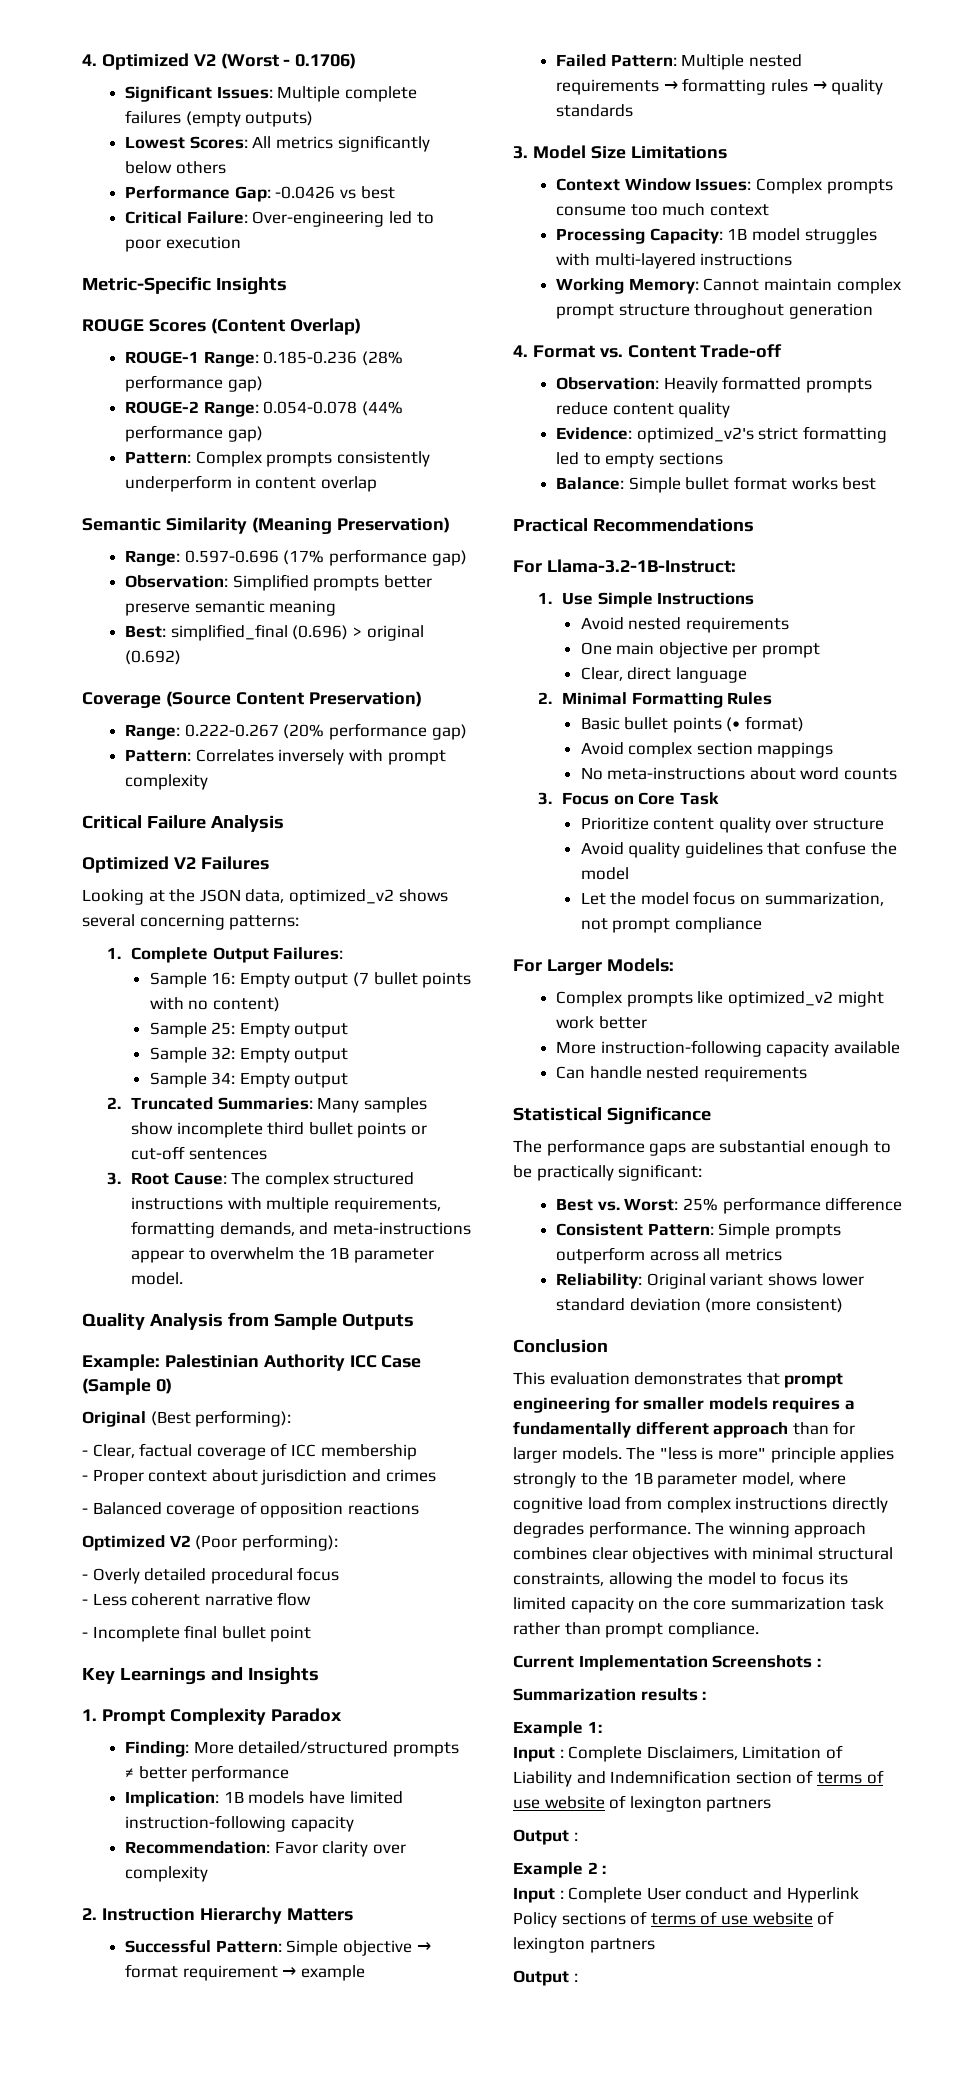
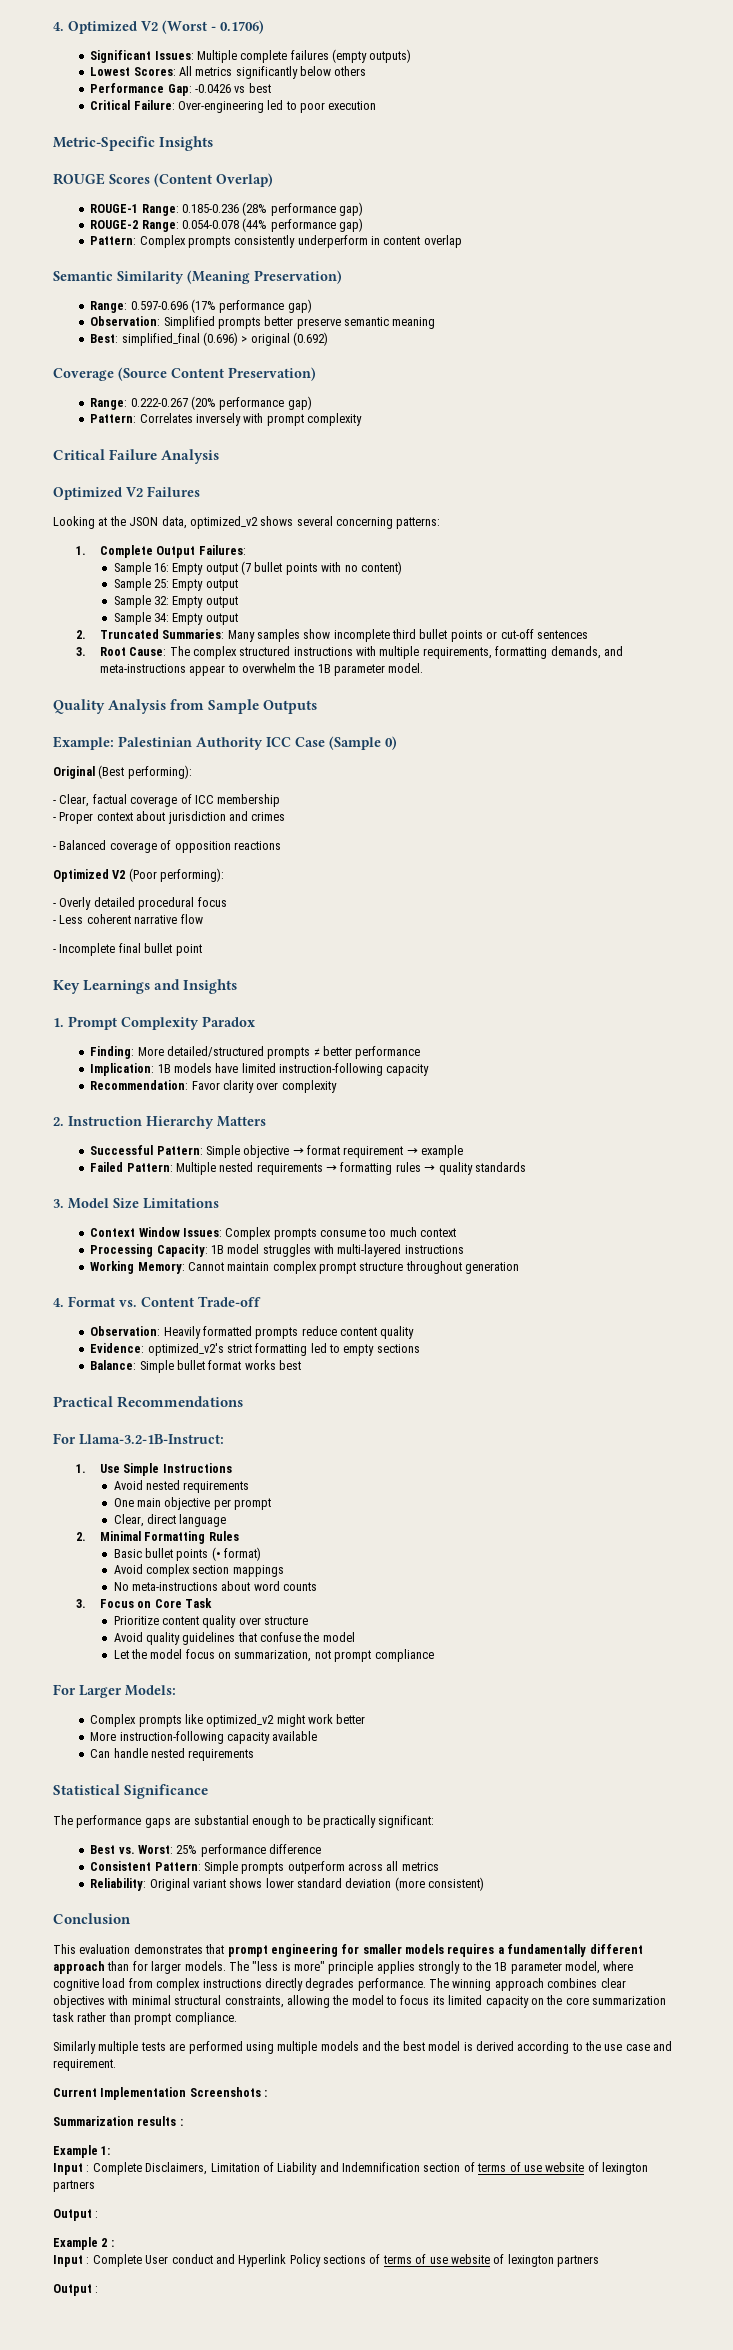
(759, 1630) none -> [53,2041,673,2054] [53,2059,116,2071] // Similarly multiple tests are performed using multiple models and the best model is derived according to the use case and requirement.

